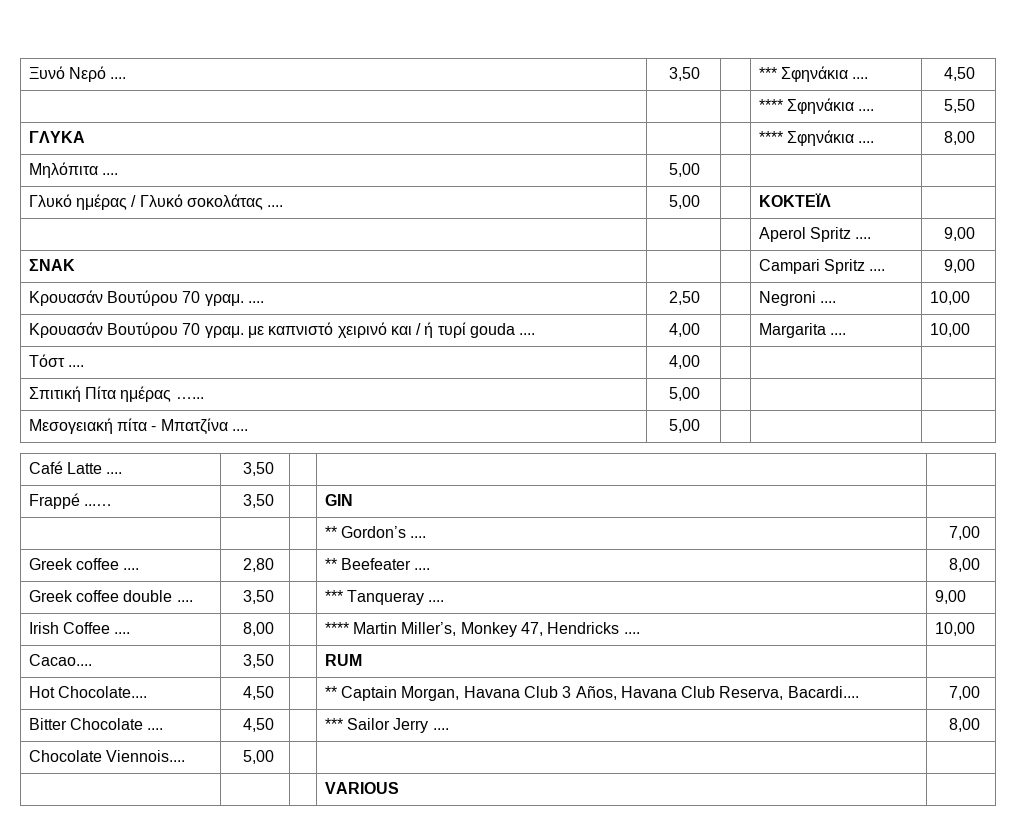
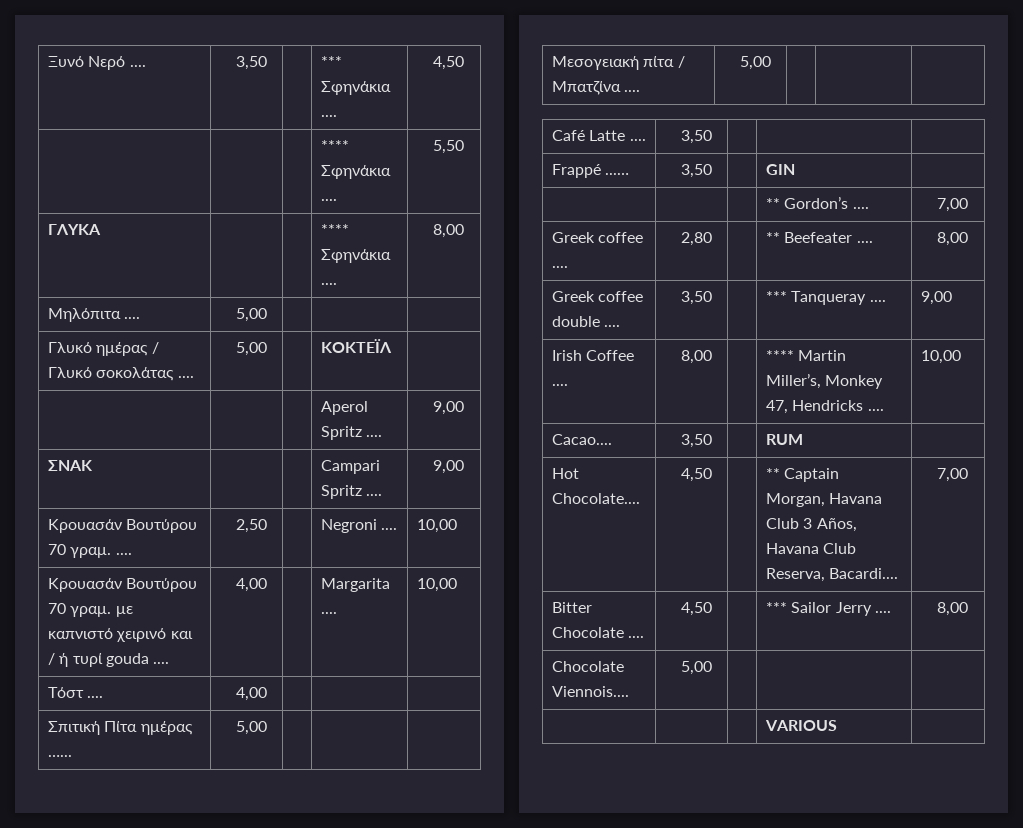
[151,426,157,431] - -> [677,56,685,68] /

